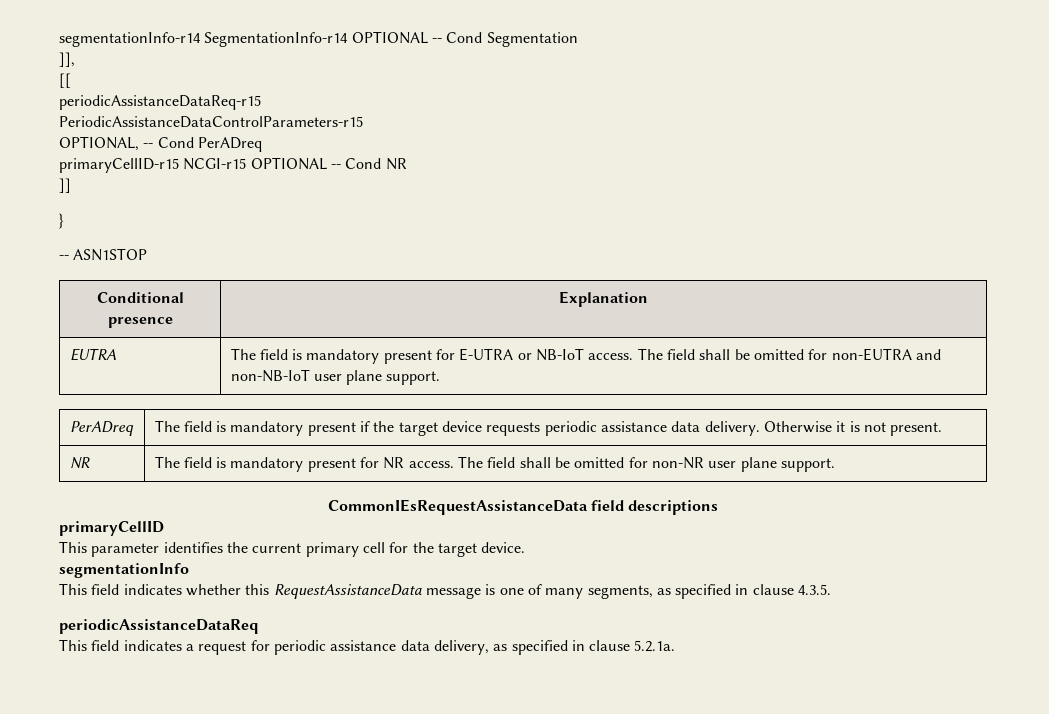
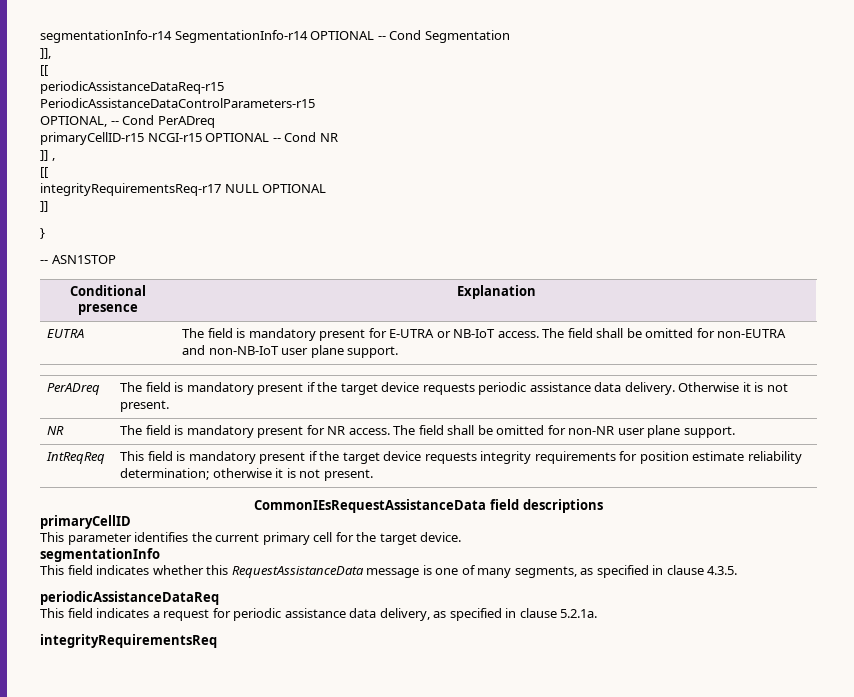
(407, 164) none -> [40,150,55,161] [40,167,48,178] [40,183,327,196] // ]] , // [[ // integrityRequirementsReq-r17 NULL OPTIONAL
(835, 465) none -> [46,452,106,464] [120,451,802,464] [120,468,373,481] // IntReqReq | This field is mandatory present if the target device requests integrity requirements for position estimate reliability determination; otherwise it is not present.
(676, 646) none -> [40,634,217,648] // integrityRequirementsReq

